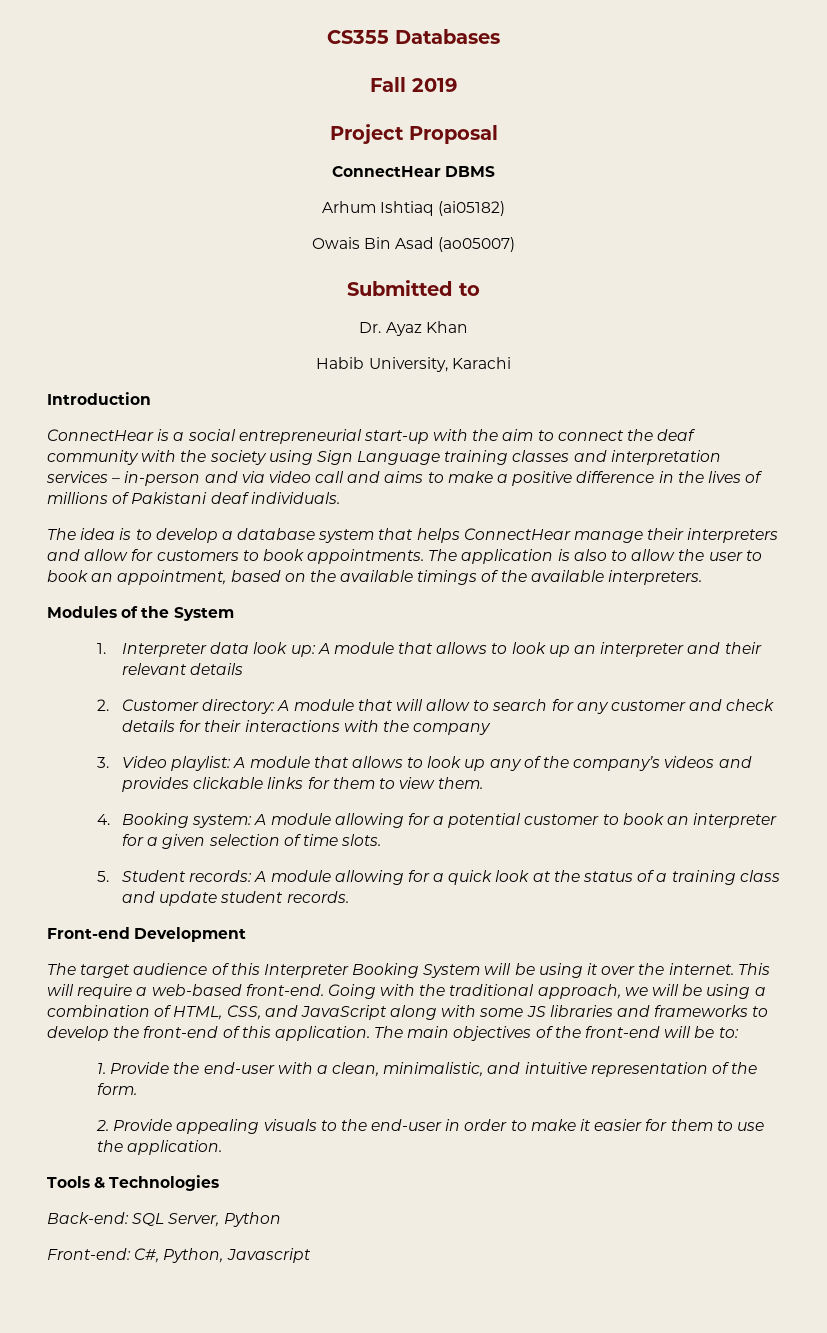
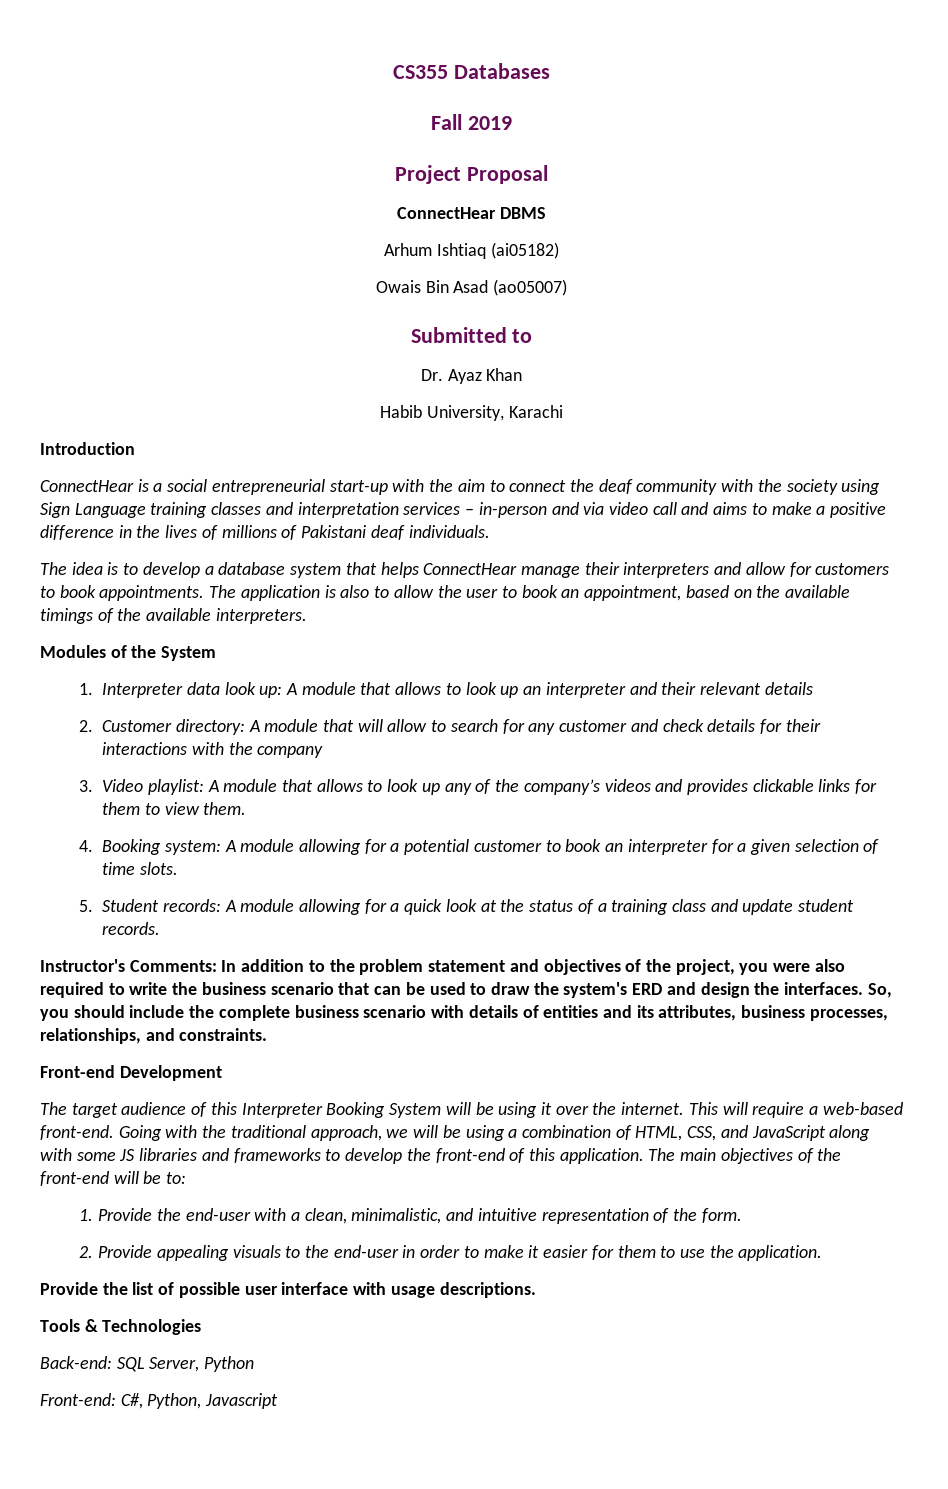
(349, 897) none -> [40,959,845,975] [40,982,892,998] [40,1005,888,1021] [40,1028,268,1044] // Instructor's Comments: In addition to the problem statement and objectives of the project, you were also required to write the business scenario that can be used to draw the system's ERD and design the interfaces. So, you should include the complete business scenario with details of entities and its attributes, business processes, relationships, and constraints.
(223, 1147) none -> [40,1282,536,1298] // Provide the list of possible user interface with usage descriptions.

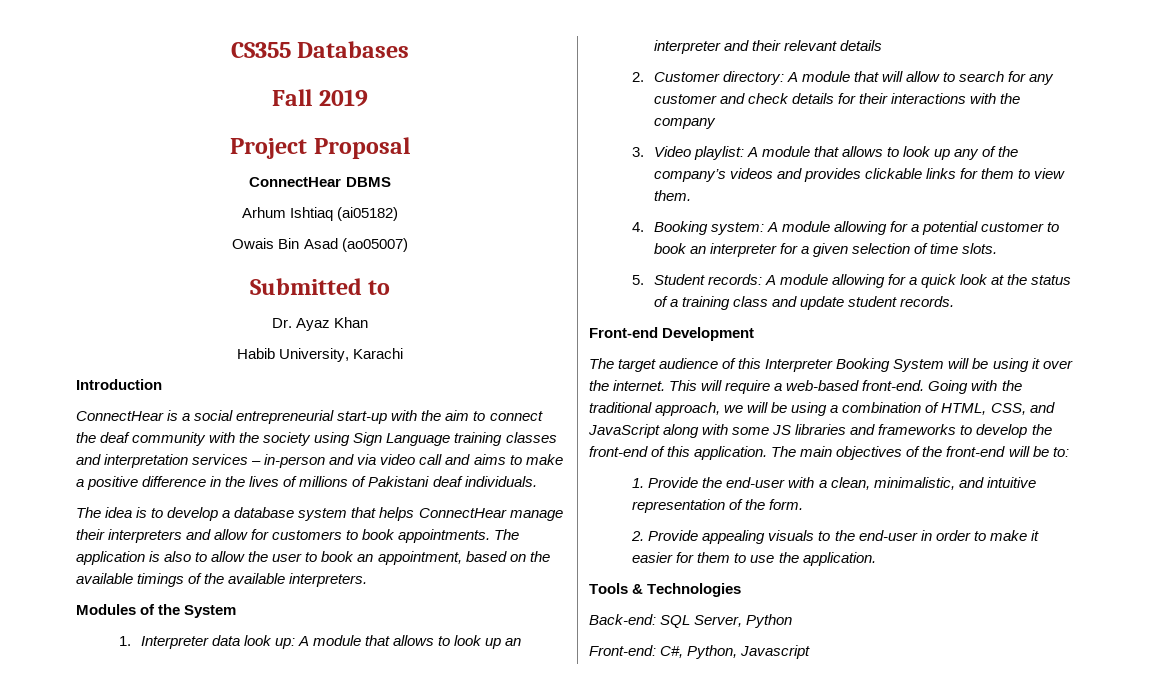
[40,959,845,975] [40,982,892,998] [40,1005,888,1021] [40,1028,268,1044] // Instructor's Comments: In addition to the problem statement and objectives of the project, you were also required to write the business scenario that can be used to draw the system's ERD and design the interfaces. So, you should include the complete business scenario with details of entities and its attributes, business processes, relationships, and constraints. -> (955, 301) none
[40,1282,536,1298] // Provide the list of possible user interface with usage descriptions. -> (876, 559) none

